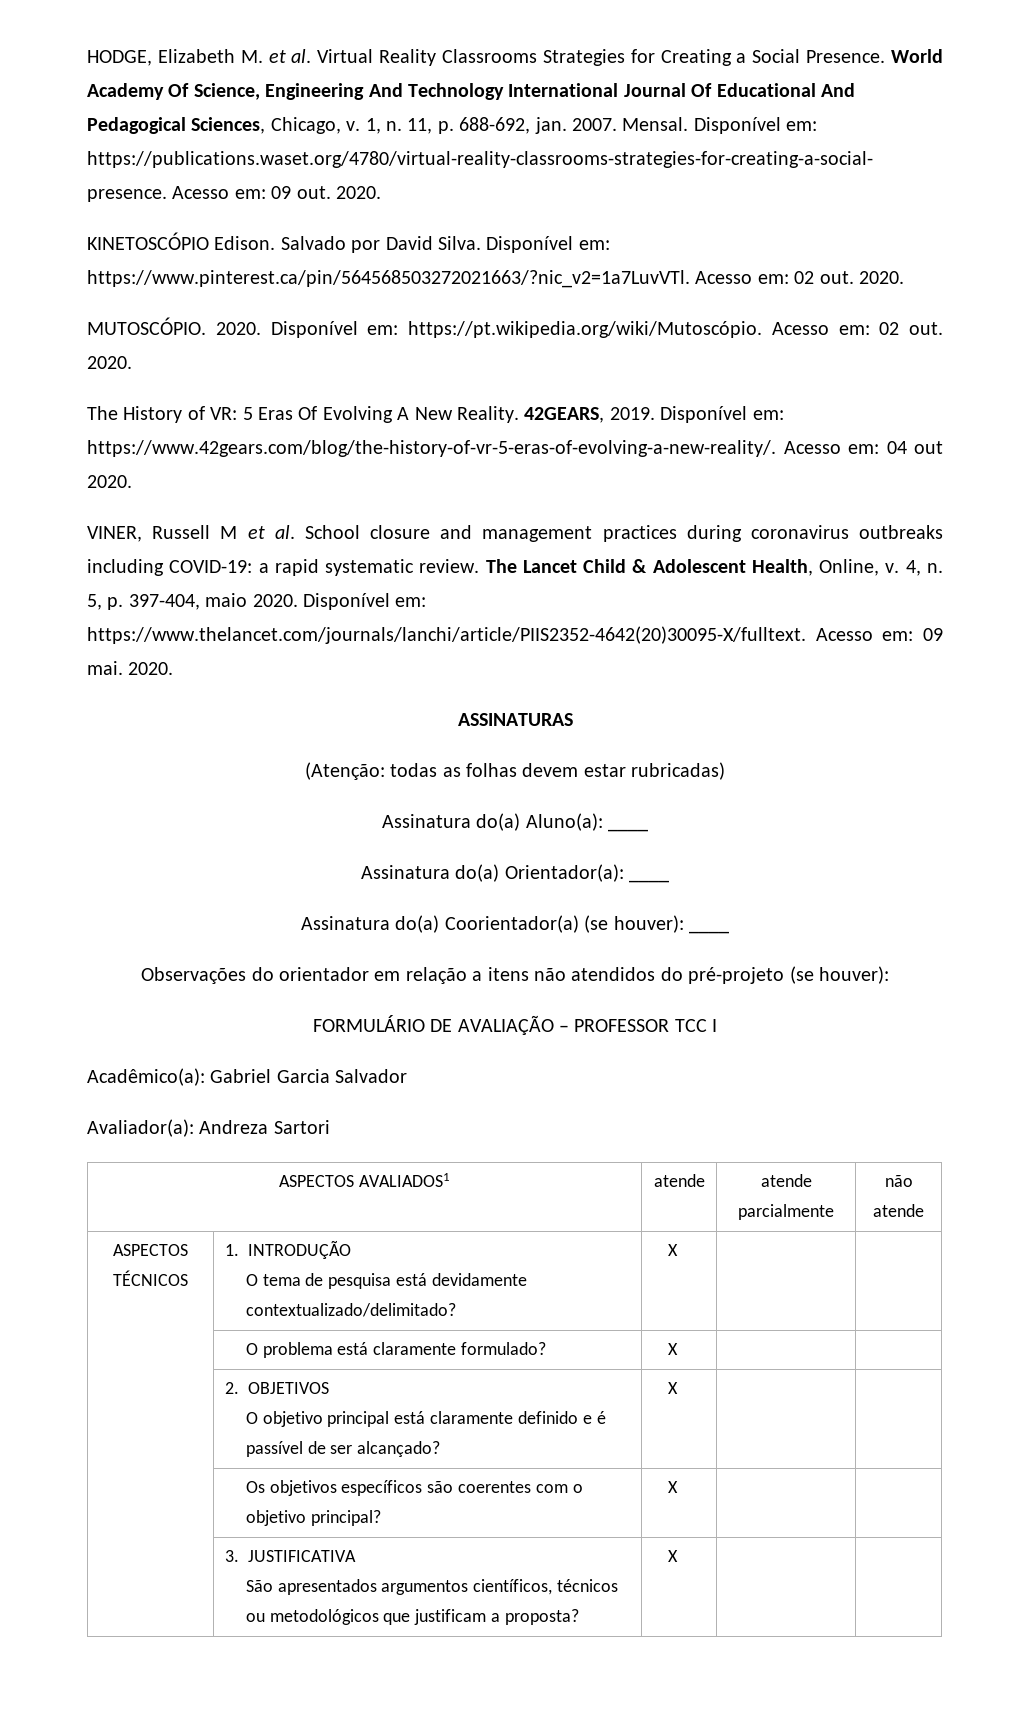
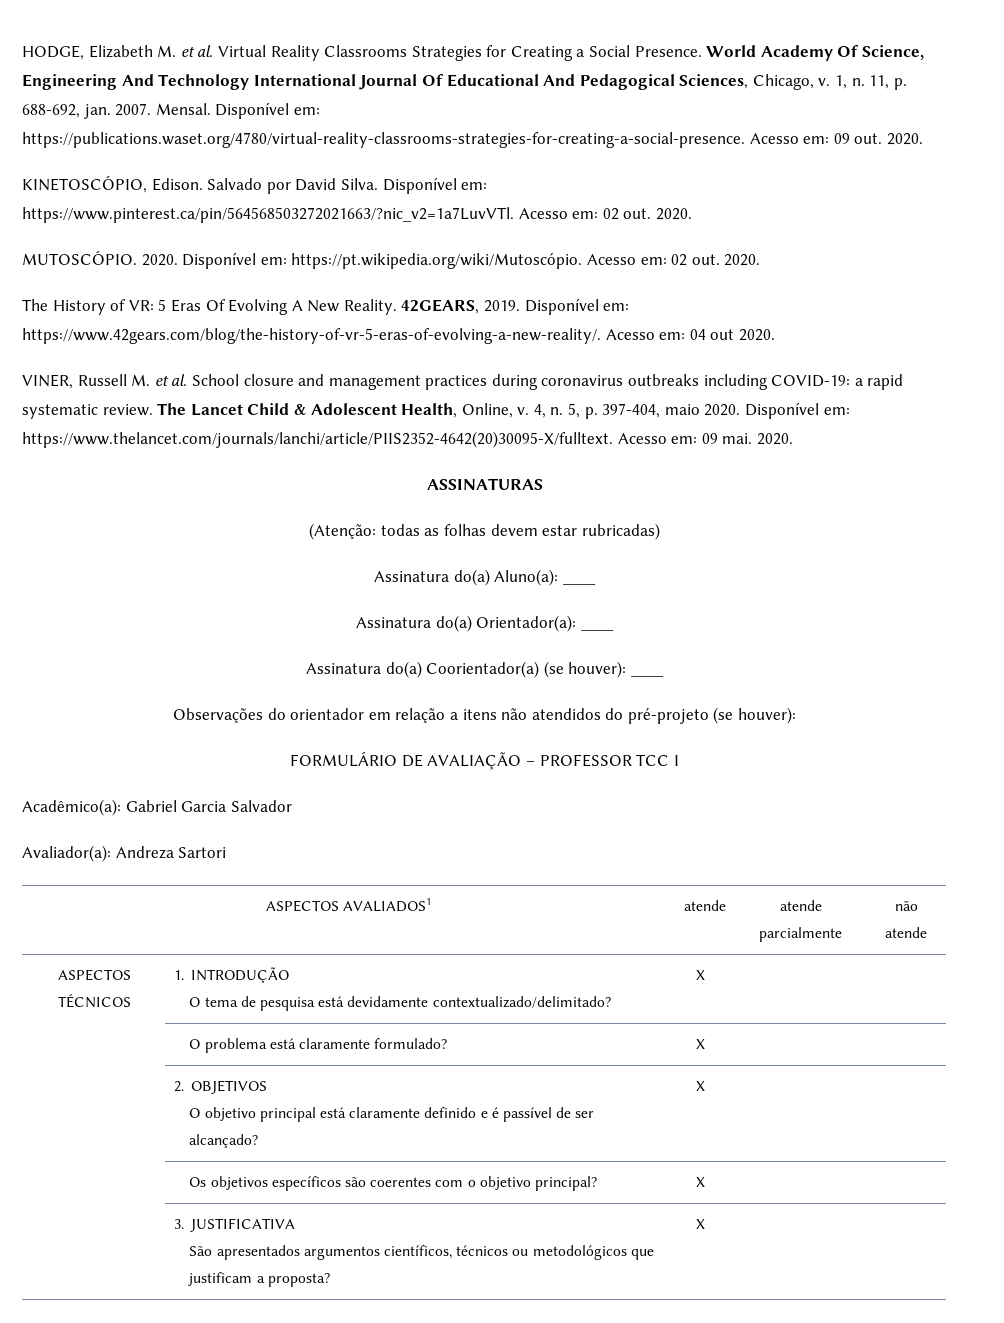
[87,232,209,250] KINETOSCÓPIO -> [22,175,147,193] KINETOSCÓPIO,
[220,526,238,539] M -> [131,374,151,386] M.

